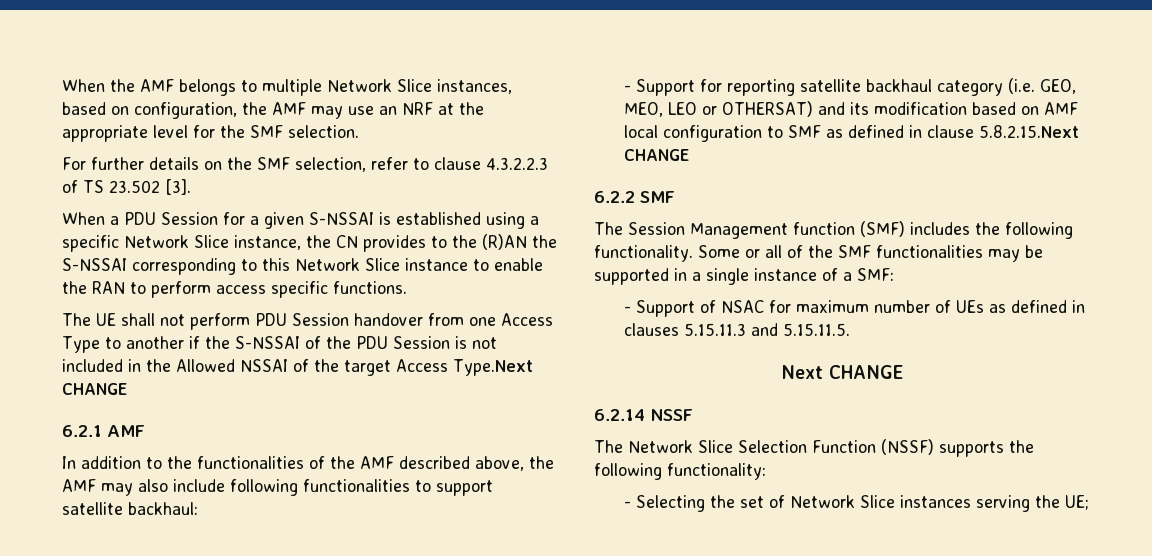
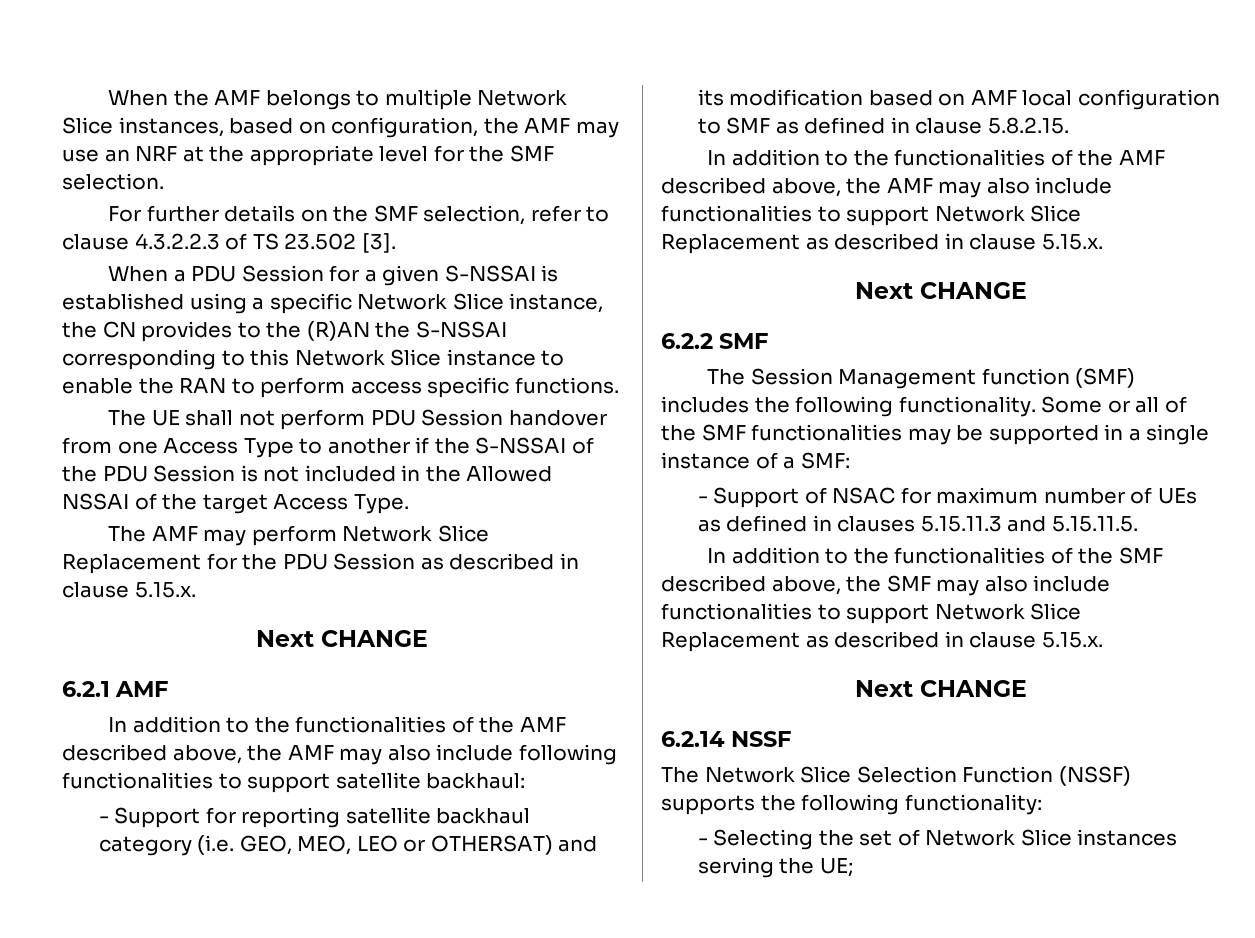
[453,359,533,376] Type.Next -> [353,494,409,514] [108,525,489,546] [62,553,579,574] [62,582,196,598] [256,630,314,647] Type. // The AMF may perform Network Slice Replacement for the PDU Session as described in clause 5.15.x. // Next
[978,125,1079,138] 5.8.2.15.Next -> [987,117,1069,134] [707,149,1165,166] [661,177,1113,198] [661,205,1082,226] [661,233,1103,254] [855,282,913,299] 5.8.2.15. // In addition to the functionalities of the AMF described above, the AMF may also include functionalities to support Network Slice Replacement as described in clause 5.15.x. // Next
(850, 329) none -> [707,547,1163,564] [661,575,1111,596] [661,603,1082,624] [661,631,1103,652] // In addition to the functionalities of the SMF described above, the SMF may also include functionalities to support Network Slice Replacement as described in clause 5.15.x.

